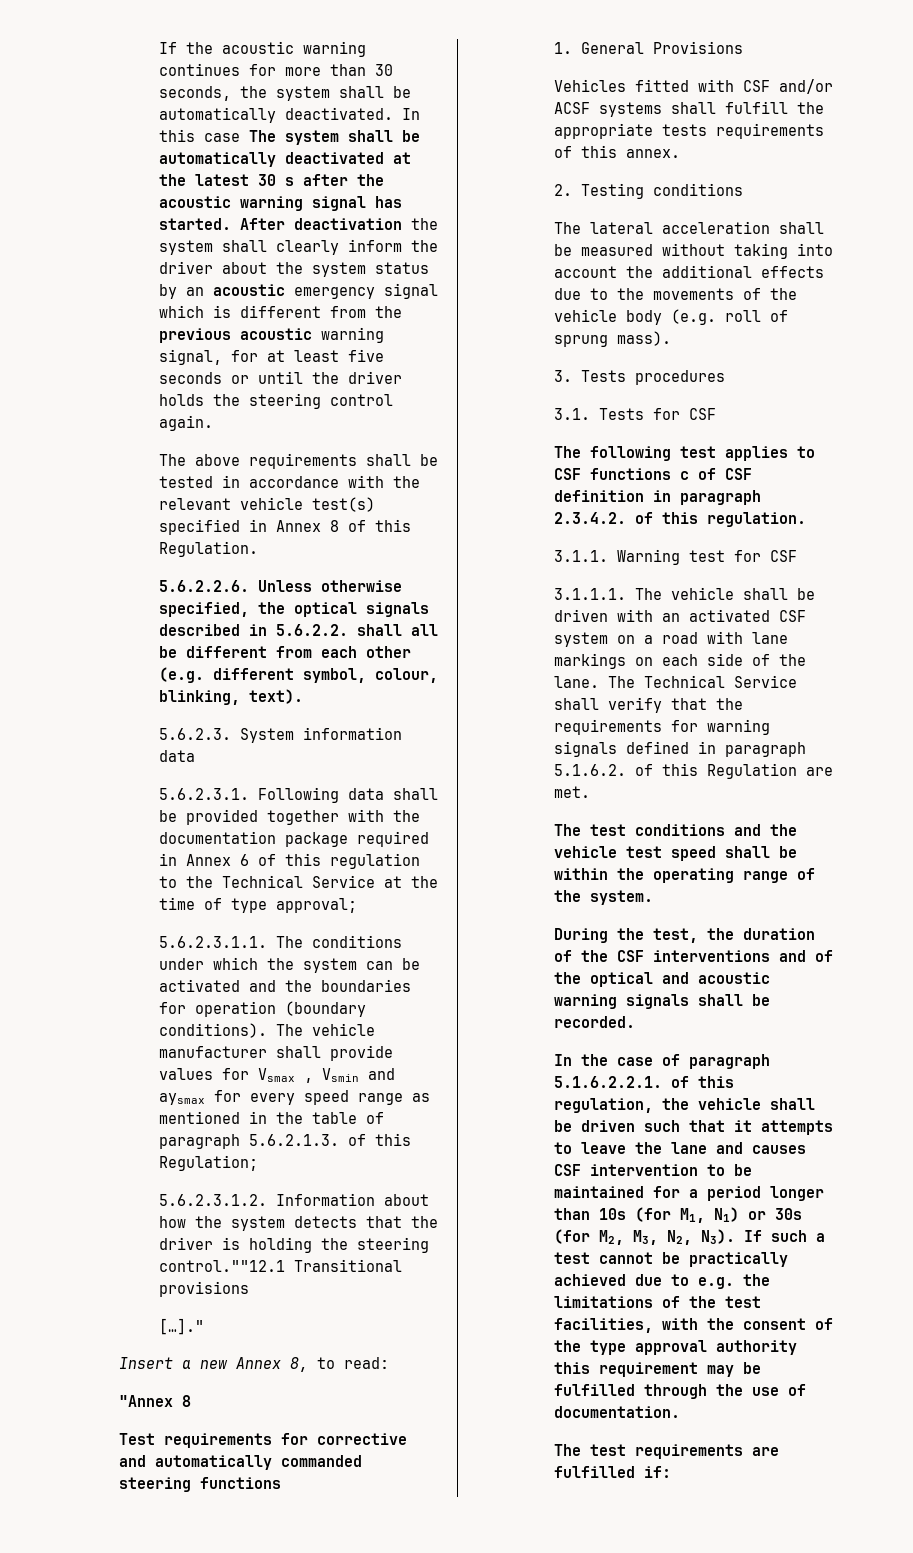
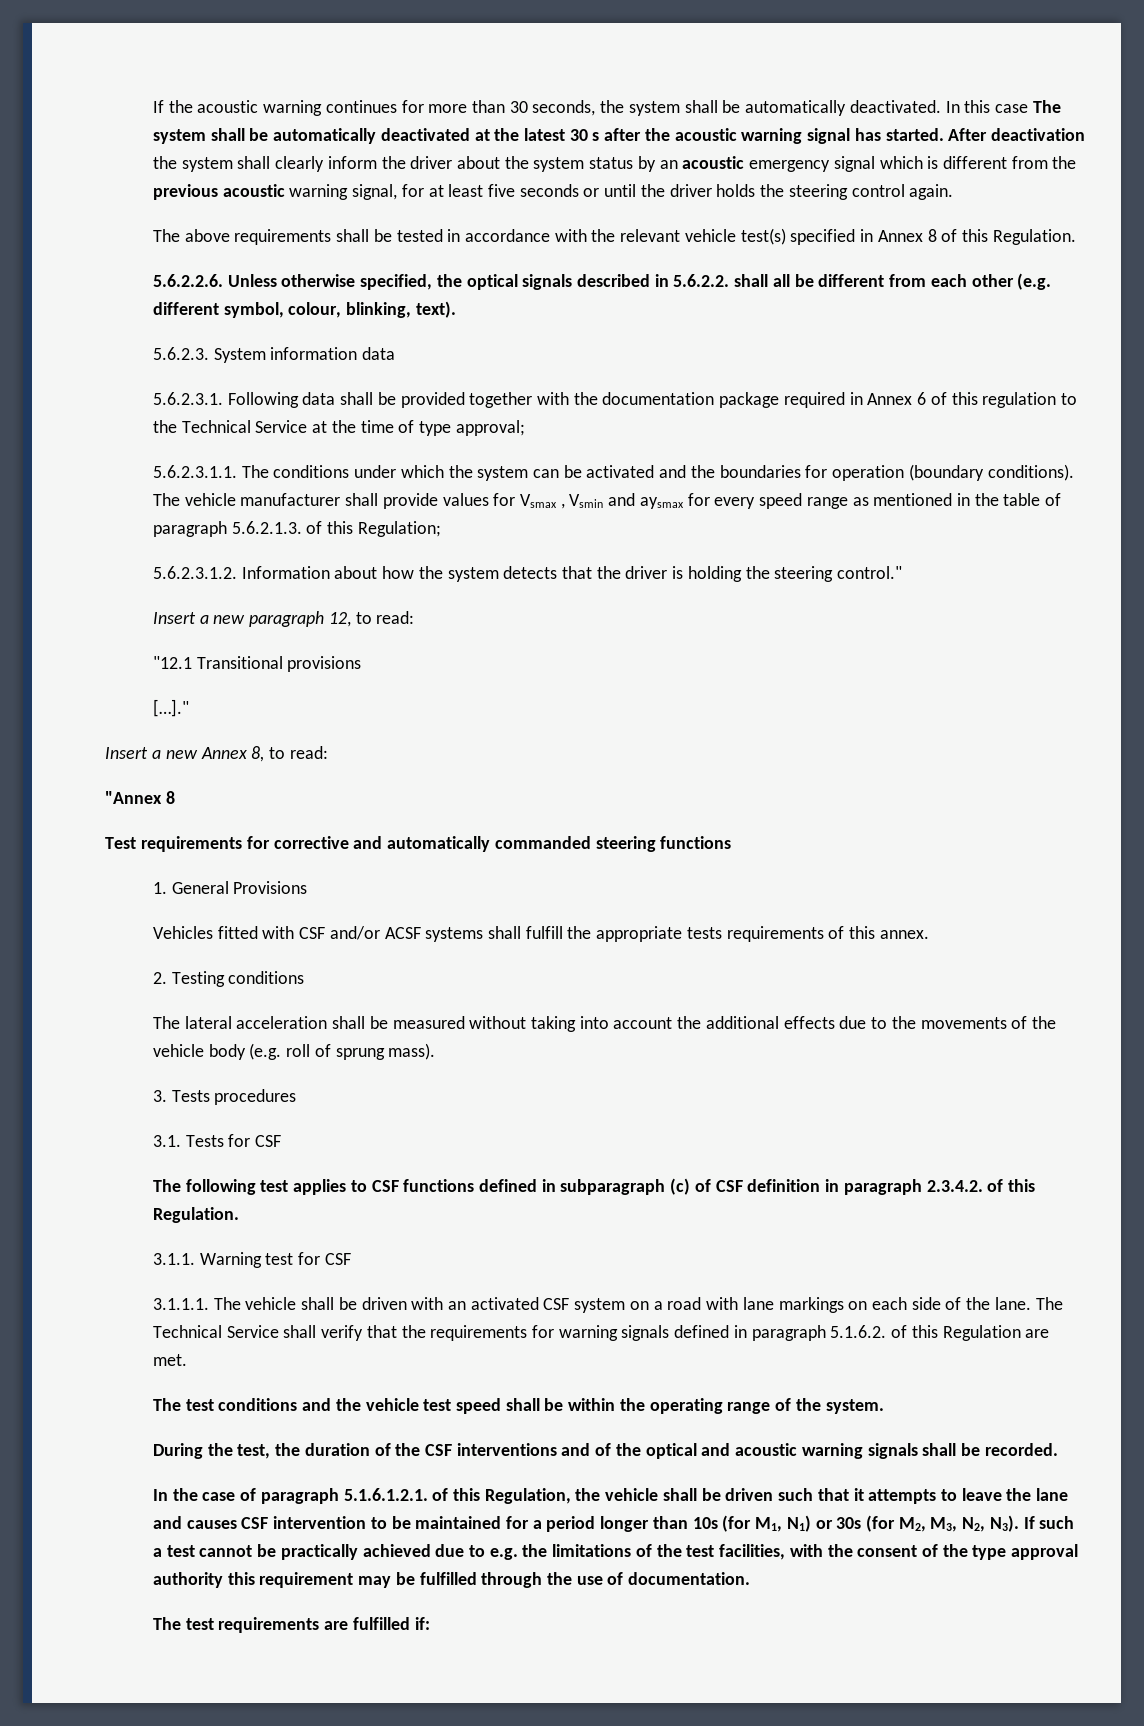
[158,1260,285,1272] control.""12.1 -> [837,566,903,579] [152,611,415,627] [152,656,192,669] control." // Insert a new paragraph 12, to read: // "12.1
[679,471,689,480] c -> [479,1178,691,1195] defined in subparagraph (c)
[706,512,806,527] regulation. -> [152,1207,239,1223] Regulation.
[553,1076,734,1088] [553,1098,653,1113] 5.1.6.2.2.1. of this regulation, -> [343,1488,571,1504] 5.1.6.1.2.1. of this Regulation,

